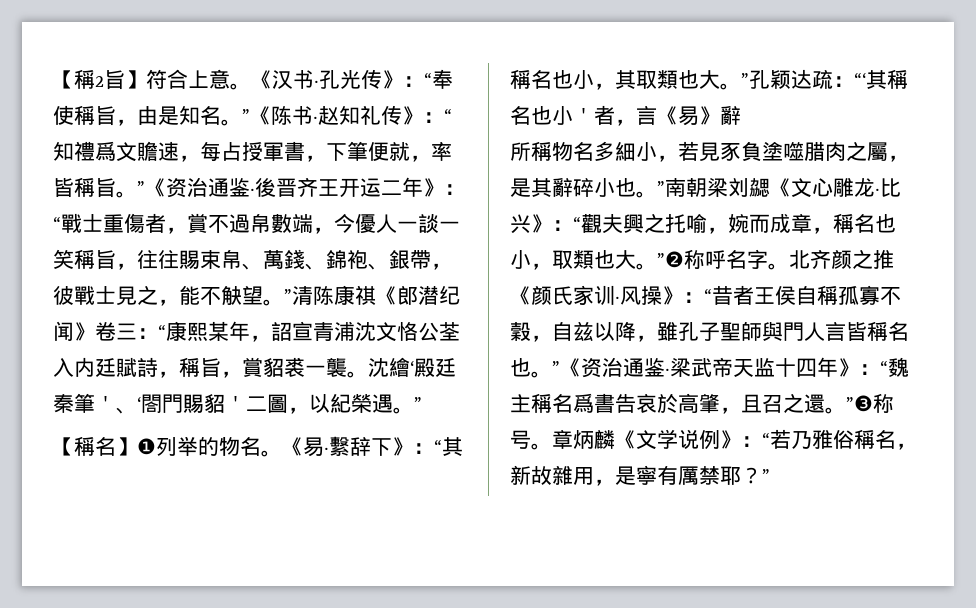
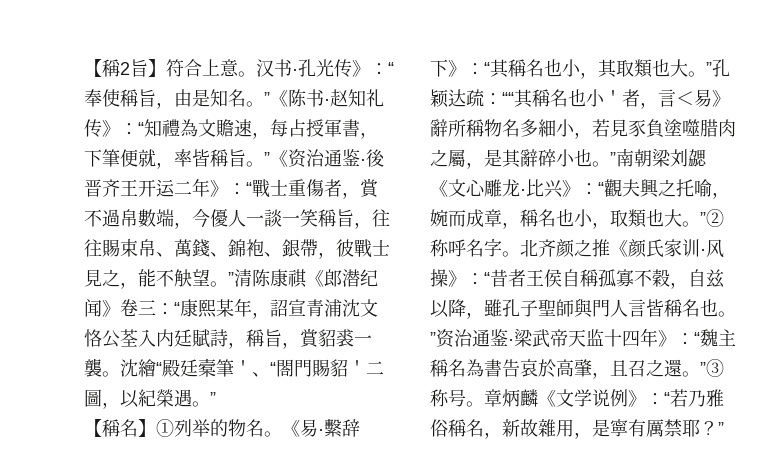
[251,70,272,89] 《 -> (256, 74) none
[95,141,116,161] 爲 -> [180,119,198,137] 為
[410,358,456,377] [53,393,74,413] ‘殿廷秦 -> [156,358,216,377] “殿廷槖
[137,396,141,411] ‘ -> [270,362,276,375] “
[137,438,156,455] ❶ -> [156,419,174,437] ①
[854,72,866,87] “‘ -> [502,92,514,105] ““
[657,106,678,125] 《 -> [676,91,694,105] ＜
(741, 115) // -> (448, 128) none
[657,251,684,268] ”❷ -> [700,209,724,227] ”②
[560,358,581,377] 《 -> (436, 338) none
[573,393,594,413] 爲 -> [466,359,484,377] 為
[846,395,873,412] ”❸ -> [700,359,724,377] ”③

